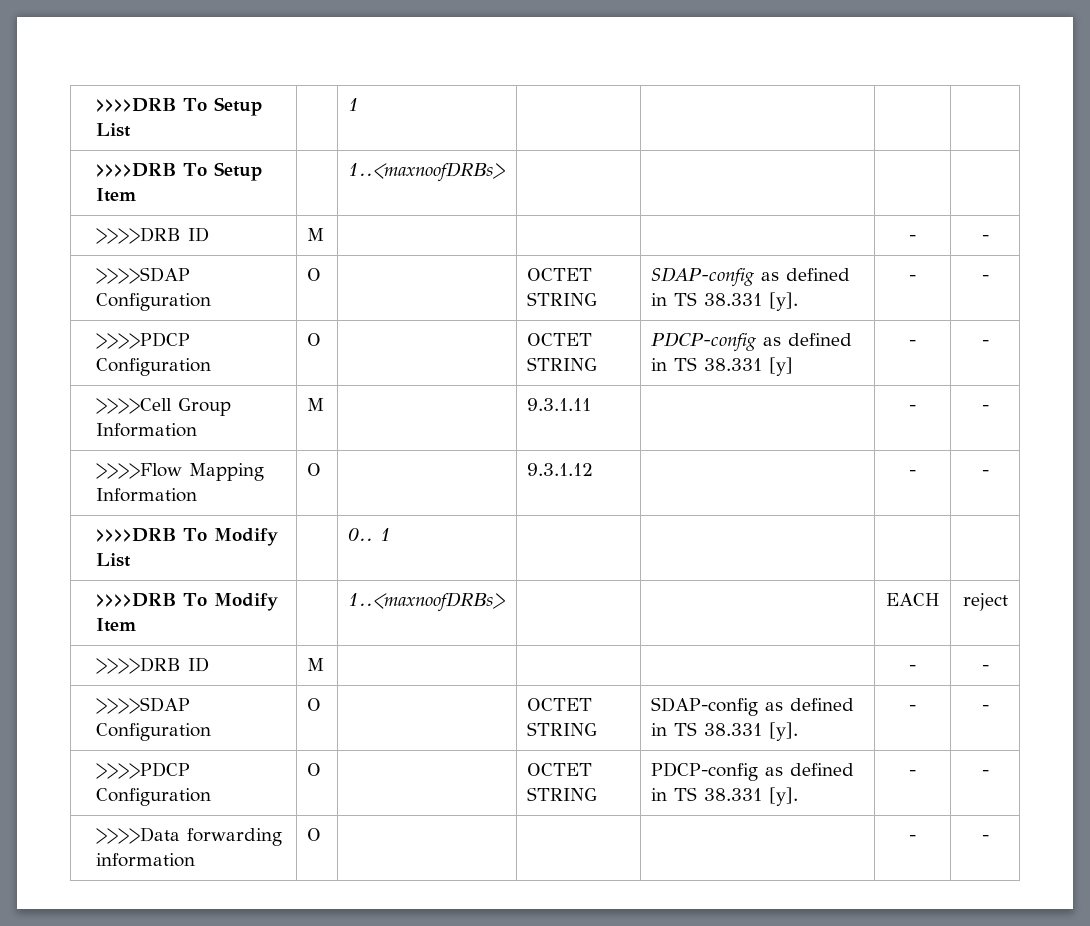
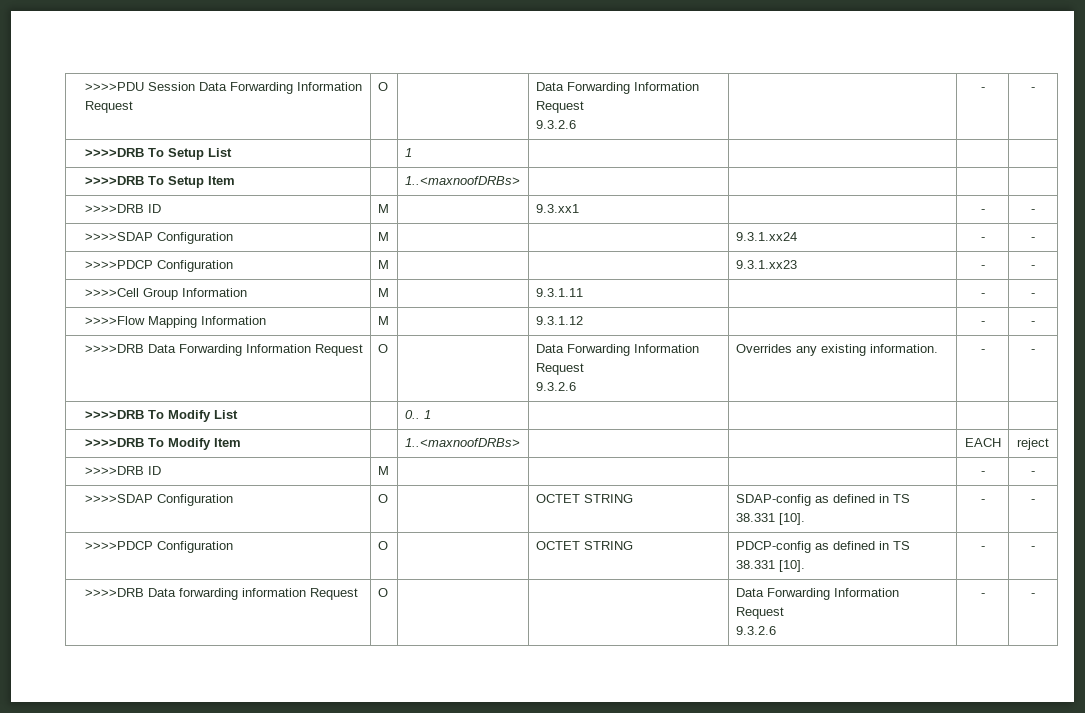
(95, 105) none -> [84,82,362,94] [84,101,133,113] [377,82,388,91] [535,82,699,94] [535,101,584,113] [535,120,576,129] [980,87,985,91] [1031,87,1035,91] >>>>PDU Session Data Forwarding Information Request | O | | Data Forwarding Information Request // 9.3.2.6 | | - | - //
[909,235,916,241] [981,235,989,241] [95,267,190,284] [95,293,211,311] [307,268,322,281] [527,268,593,281] [527,292,598,306] [651,267,851,287] [651,292,799,311] [909,275,916,281] [981,275,989,281] [95,332,190,349] [95,358,211,376] [307,333,322,346] [527,333,593,346] [527,357,598,371] [651,332,853,352] [651,357,794,376] | | - | - // >>>>SDAP Configuration | O | | OCTET STRING | SDAP-config as defined in TS 38.331 [y]. | - | - // >>>>PDCP Configuration | O | | OCTET STRING | PDCP-config as defined in TS 38.331 [y] -> [535,204,579,213] [980,209,985,213] [1031,209,1035,213] [84,232,233,244] [377,232,389,241] [735,232,797,241] [980,237,985,241] [1031,237,1035,241] [84,260,233,272] [377,260,389,269] [735,260,797,269] 9.3.xx1 | | - | - // >>>>SDAP Configuration | M | | | 9.3.1.xx24 | - | - // >>>>PDCP Configuration | M | | | 9.3.1.xx23
[307,463,322,476] O -> [377,316,389,325] M
(989, 473) none -> [84,344,363,356] [377,344,388,353] [535,344,699,356] [535,363,584,375] [535,382,576,391] [735,344,938,356] [980,349,985,353] [1031,349,1035,353] // >>>>DRB Data Forwarding Information Request | O | | Data Forwarding Information Request // 9.3.2.6 | Overrides any existing information. | - | -
[769,722,799,741] [y]. -> [778,513,805,525] [10].
[769,787,799,806] [909,770,916,776] [981,770,989,776] [95,827,180,844] [y]. | - | - // >>>>Data -> [778,560,805,572] [980,546,985,550] [1031,546,1035,550] [84,588,176,597] [10]. | - | - // >>>>DRB Data
(195, 860) none -> [309,588,358,600] Request
(322, 834) none -> [735,588,899,600] [735,607,784,619] [735,626,776,635] Data Forwarding Information Request // 9.3.2.6

